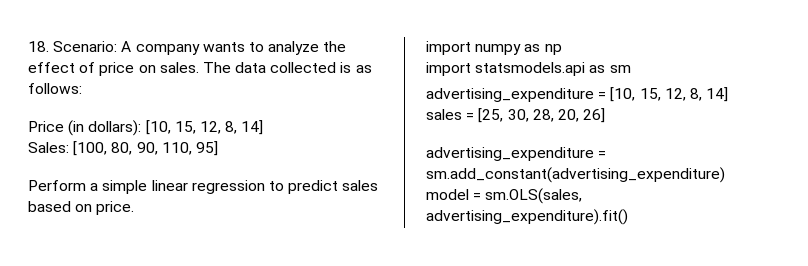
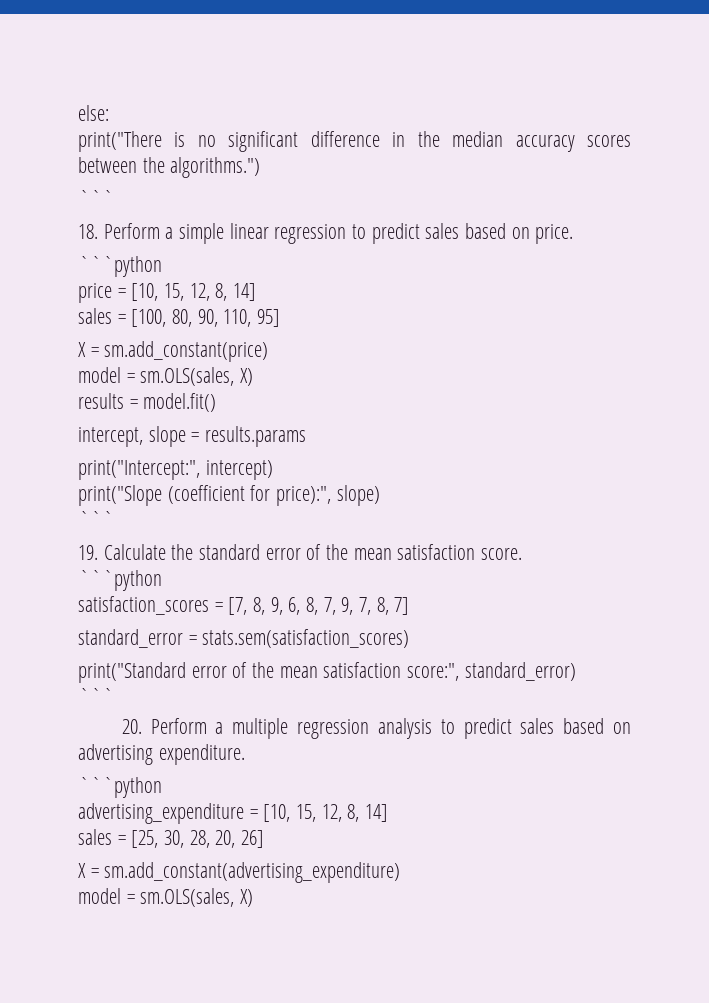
[28,41,347,55] [28,62,372,76] [28,83,82,94] [28,120,264,136] [28,141,218,156] 18. Scenario: A company wants to analyze the effect of price on sales. The data collected is as follows: // Price (in dollars): [10, 15, 12, 8, 14] // Sales: [100, 80, 90, 110, 95] // -> [78,105,109,121] [78,131,631,152] [78,157,261,178] [78,190,114,206] [78,224,98,239] else: // print("There is no significant difference in the median accuracy scores between the algorithms.") // ``` // 18.
[426,41,562,55] [426,62,631,76] import numpy as np // import statsmodels.api as sm -> [78,256,162,277] [78,283,257,303] [78,308,281,327] [78,341,269,362] [78,367,253,386] [78,393,217,412] [78,426,307,447] [78,460,273,480] [78,485,380,506] [78,511,114,527] [78,544,523,560] [78,570,162,591] [78,596,410,615] [78,629,410,648] [78,662,576,683] [78,688,114,704] [121,718,632,739] [78,744,245,765] [78,777,162,798] ```python // price = [10, 15, 12, 8, 14] // sales = [100, 80, 90, 110, 95] // X = sm.add_constant(price) // model = sm.OLS(sales, X) // results = model.fit() // intercept, slope = results.params // print("Intercept:", intercept) // print("Slope (coefficient for price):", slope) // ``` // 19. Calculate the standard error of the mean satisfaction score. // ```python // satisfaction_scores = [7, 8, 9, 6, 8, 7, 9, 7, 8, 7] // standard_error = stats.sem(satisfaction_scores) // print("Standard error of the mean satisfaction score:", standard_error) // ``` // 20. Perform a multiple regression analysis to predict sales based on advertising expenditure. // ```python
[426,147,594,161] advertising_expenditure -> [78,863,86,878] X
[426,209,628,225] advertising_expenditure).fit() -> [239,889,253,907] X)

